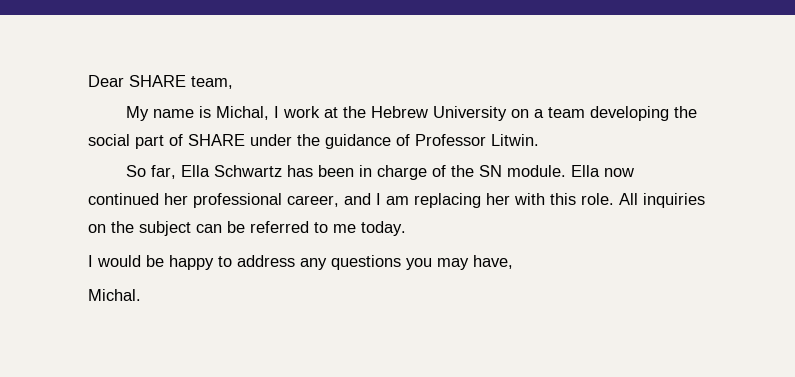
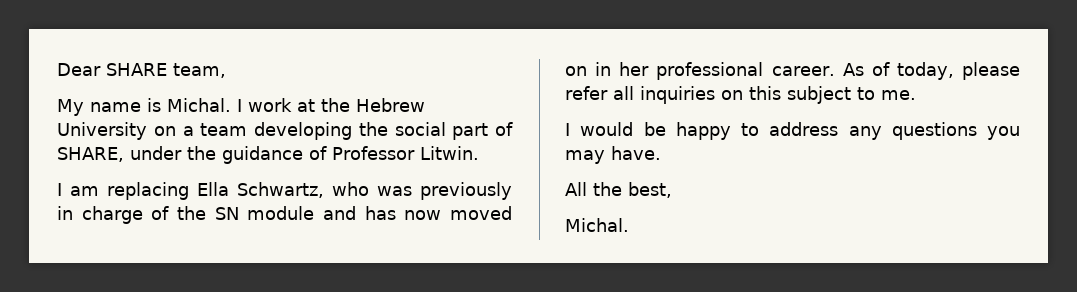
[215,106,269,120] Michal, -> [167,98,231,112] Michal.
[188,134,245,146] SHARE -> [57,147,124,162] SHARE,
[125,165,354,179] So far, Ella Schwartz has been -> [57,182,512,200] I am replacing Ella Schwartz, who was previously
[506,165,634,177] [88,193,705,208] [88,221,406,236] module. Ella now continued her professional career, and I am replacing her with this role. All inquiries on the subject can be referred to me today. -> [247,206,512,220] [565,62,1020,80] [565,86,916,104] module and has now moved on in her professional career. As of today, please refer all inquiries on this subject to me.
[473,255,513,269] have, -> [611,146,661,160] [565,182,672,198] have. // All the best,

